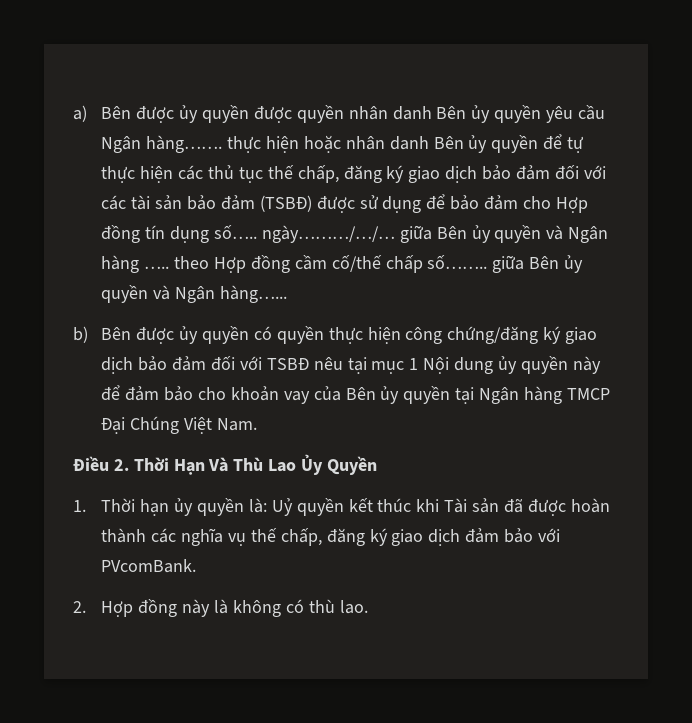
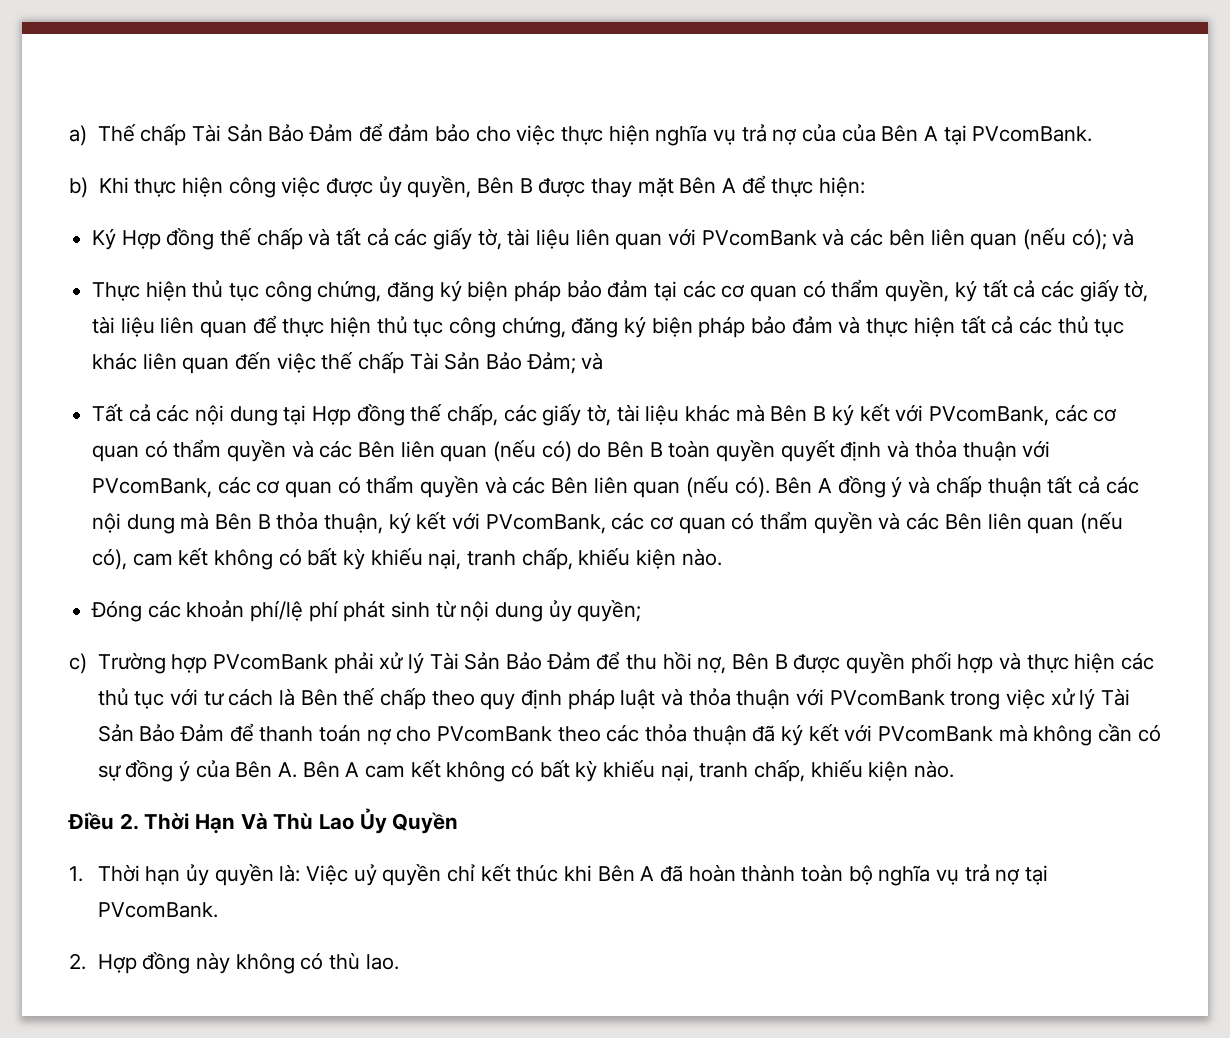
[101,105,605,123] [101,134,584,153] Bên được ủy quyền được quyền nhân danh Bên ủy quyền yêu cầu Ngân hàng……. thực hiện hoặc nhân danh Bên ủy quyền để tự -> [97,123,1093,146] [69,175,865,198] [92,228,1135,250] [92,279,1149,302] [92,315,1125,338] [92,352,604,374] [92,404,1118,426] [92,439,1051,462] [92,475,1139,498] [92,511,1123,534] [92,548,722,570] [91,600,642,622] [69,651,1022,674] Thế chấp Tài Sản Bảo Đảm để đảm bảo cho việc thực hiện nghĩa vụ trả nợ của của Bên A tại PVcomBank. // b) Khi thực hiện công việc được ủy quyền, Bên B được thay mặt Bên A để thực hiện: // Ký Hợp đồng thế chấp và tất cả các giấy tờ, tài liệu liên quan với PVcomBank và các bên liên quan (nếu có); và // Thực hiện thủ tục công chứng, đăng ký biện pháp bảo đảm tại các cơ quan có thẩm quyền, ký tất cả các giấy tờ, tài liệu liên quan để thực hiện thủ tục công chứng, đăng ký biện pháp bảo đảm và thực hiện tất cả các thủ tục khác liên quan đến việc thế chấp Tài Sản Bảo Đảm; và // Tất cả các nội dung tại Hợp đồng thế chấp, các giấy tờ, tài liệu khác mà Bên B ký kết với PVcomBank, các cơ quan có thẩm quyền và các Bên liên quan (nếu có) do Bên B toàn quyền quyết định và thỏa thuận với PVcomBank, các cơ quan có thẩm quyền và các Bên liên quan (nếu có). Bên A đồng ý và chấp thuận tất cả các nội dung mà Bên B thỏa thuận, ký kết với PVcomBank, các cơ quan có thẩm quyền và các Bên liên quan (nếu có), cam kết không có bất kỳ khiếu nại, tranh chấp, khiếu kiện nào. // Đóng các khoản phí/lệ phí phát sinh từ nội dung ủy quyền; // c) Trường hợp PVcomBank phải xử lý Tài Sản Bảo Đảm để thu hồi nợ, Bên B được quyền phối hợp và
[267,165,606,183] [101,194,588,213] [101,225,609,243] [101,255,583,273] [101,285,288,303] [73,326,597,344] [101,356,601,374] [101,385,610,404] [101,416,258,434] thế chấp, đăng ký giao dịch bảo đảm đối với các tài sản bảo đảm (TSBĐ) được sử dụng để bảo đảm cho Hợp đồng tín dụng số….. ngày………/…/… giữa Bên ủy quyền và Ngân hàng ….. theo Hợp đồng cầm cố/thế chấp số…….. giữa Bên ủy quyền và Ngân hàng…... // b) Bên được ủy quyền có quyền thực hiện công chứng/đăng ký giao dịch bảo đảm đối với TSBĐ nêu tại mục 1 Nội dung ủy quyền này để đảm bảo cho khoản vay của Bên ủy quyền tại Ngân hàng TMCP Đại Chúng Việt Nam. -> [169,688,1131,710] [97,723,1161,746] [97,760,955,782] với tư cách là Bên thế chấp theo quy định pháp luật và thỏa thuận với PVcomBank trong việc xử lý Tài Sản Bảo Đảm để thanh toán nợ cho PVcomBank theo các thỏa thuận đã ký kết với PVcomBank mà không cần có sự đồng ý của Bên A. Bên A cam kết không có bất kỳ khiếu nại, tranh chấp, khiếu kiện nào.
[271,498,610,516] [101,528,560,546] Uỷ quyền kết thúc khi Tài sản đã được hoàn thành các nghĩa vụ thế chấp, đăng ký giao dịch đảm bảo với -> [305,864,1049,886] Việc uỷ quyền chỉ kết thúc khi Bên A đã hoàn thành toàn bộ nghĩa vụ trả nợ tại
[214,599,229,614] là -> (230, 963) none

